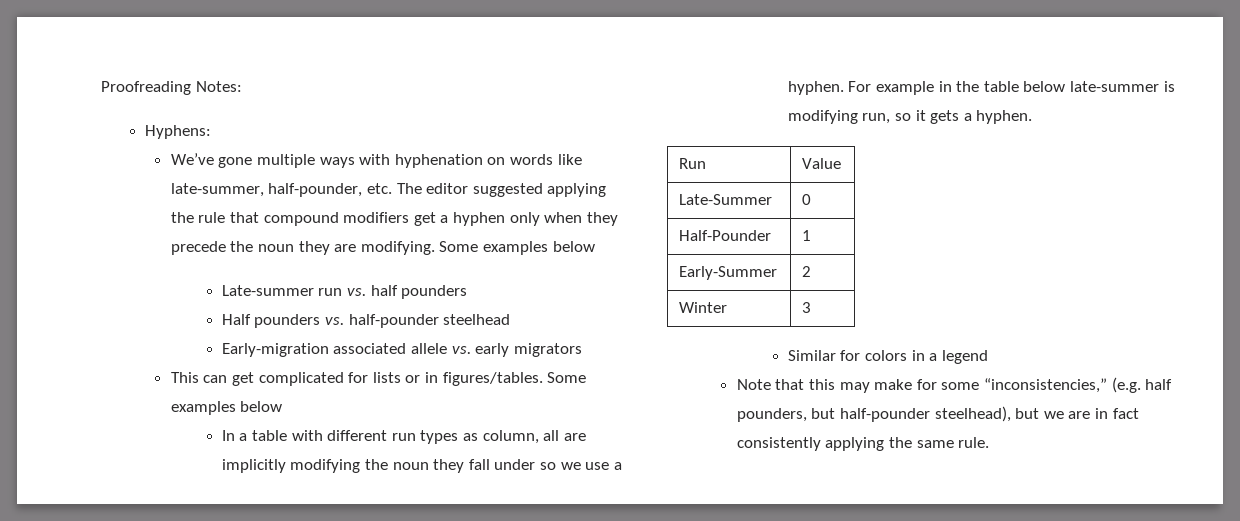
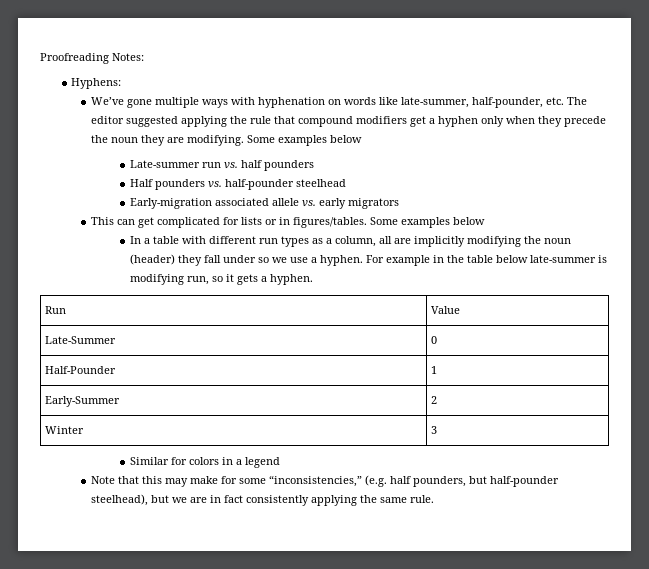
(478, 437) none -> [325,238,332,244] a
(429, 466) none -> [129,254,175,265] (header)

